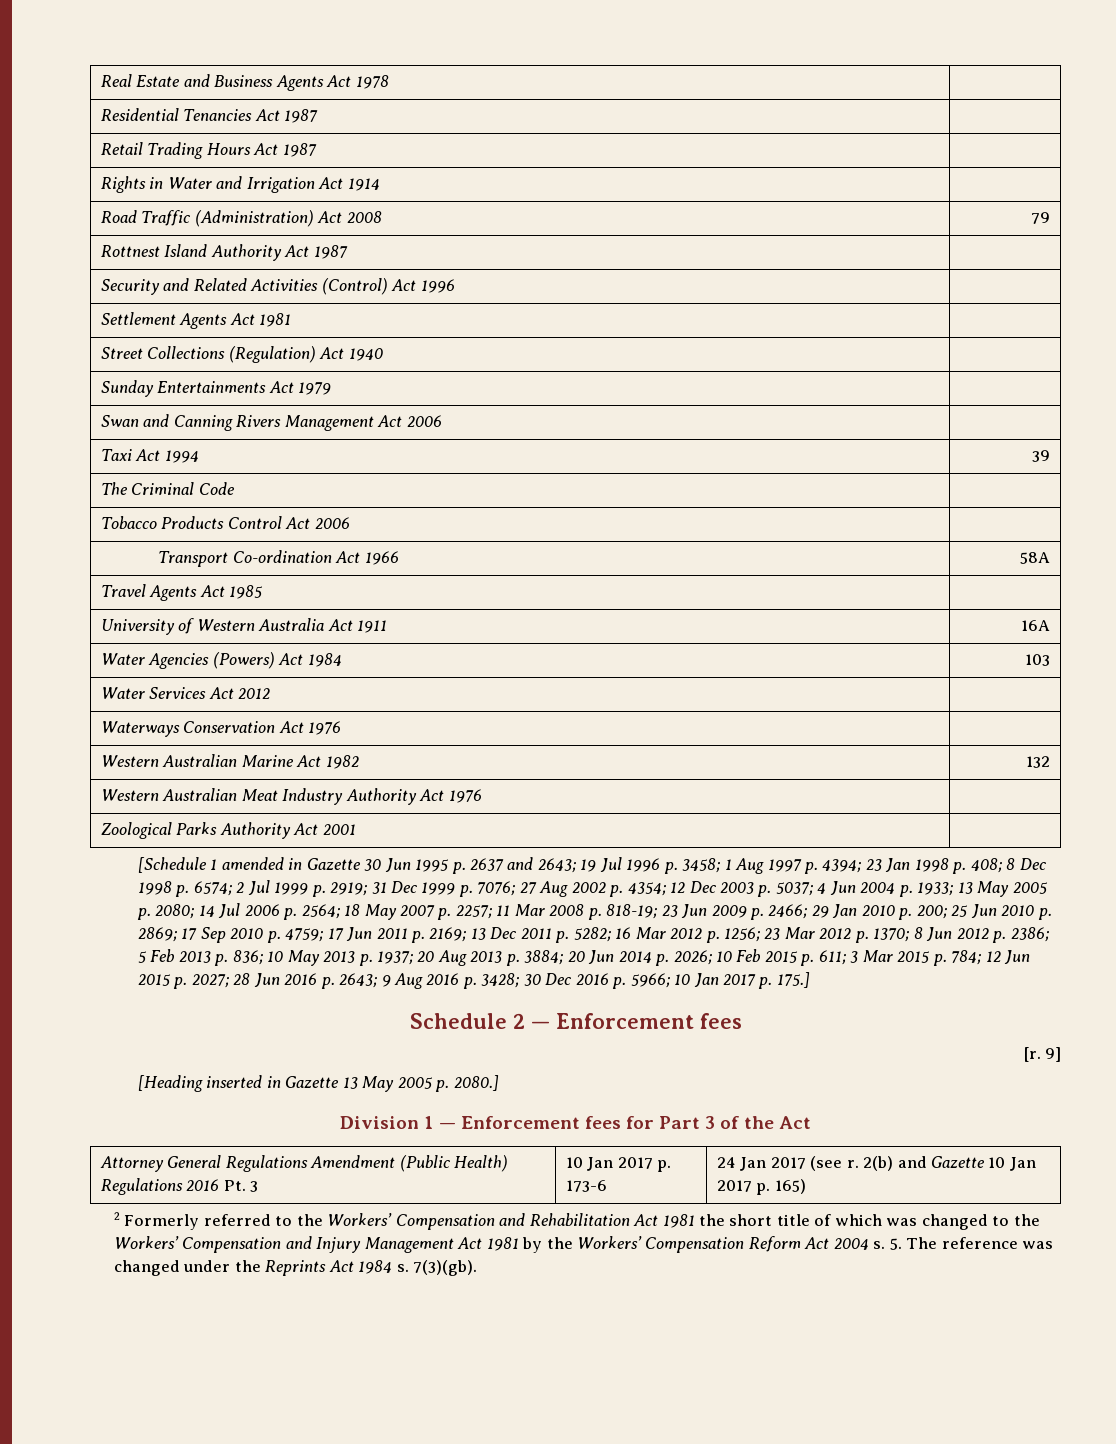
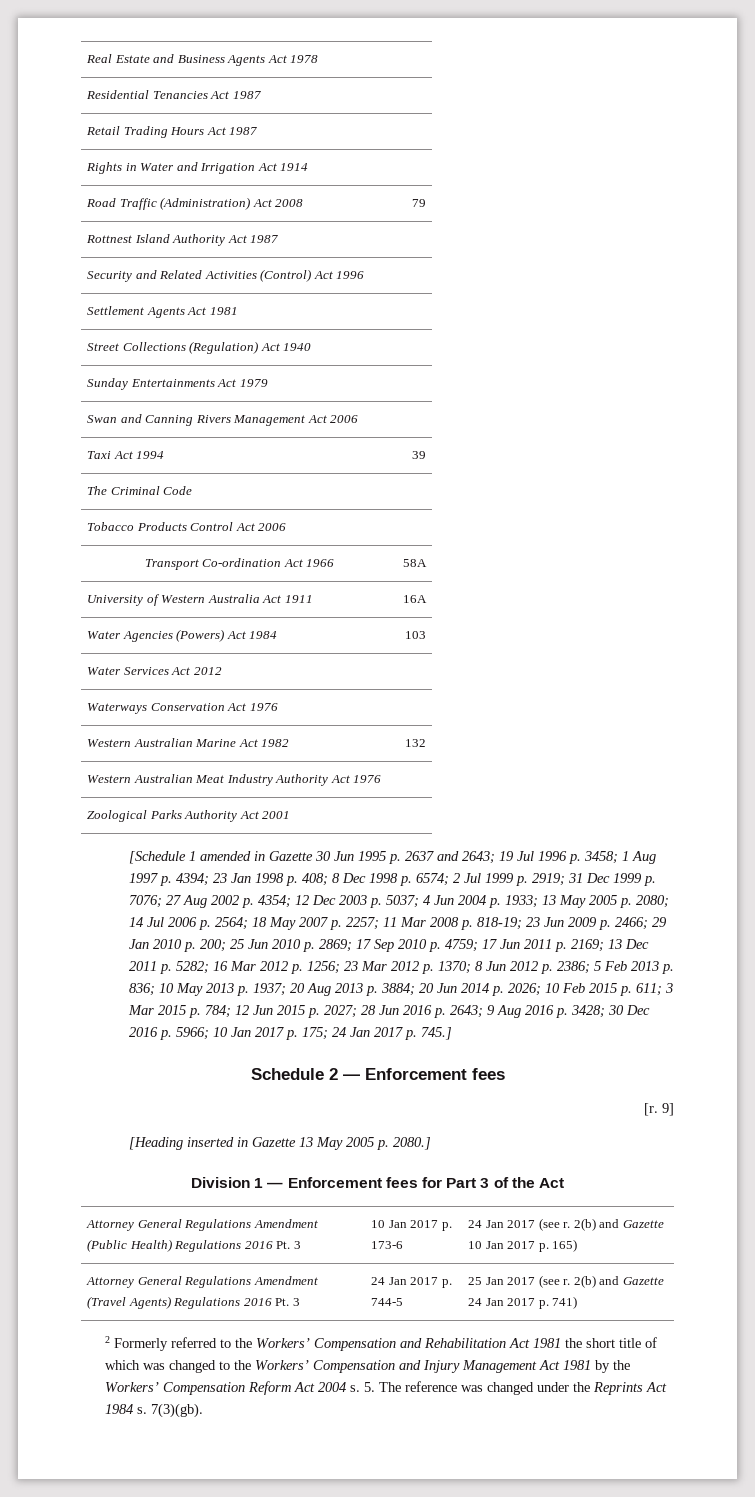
[100,584,264,601] // Travel Agents Act 1985 | -> (427, 563) none
[776,972,810,988] 175.] -> [301,1027,452,1040] 175; 24 Jan 2017 p. 745.]
(806, 1186) none -> [86,1276,318,1288] [87,1296,300,1309] [371,1277,452,1288] [371,1298,404,1306] [468,1275,664,1288] [468,1296,578,1309] // Attorney General Regulations Amendment (Travel Agents) Regulations 2016 Pt. 3 | 24 Jan 2017 p. 744-5 | 25 Jan 2017 (see r. 2(b) and Gazette 24 Jan 2017 p. 741)

